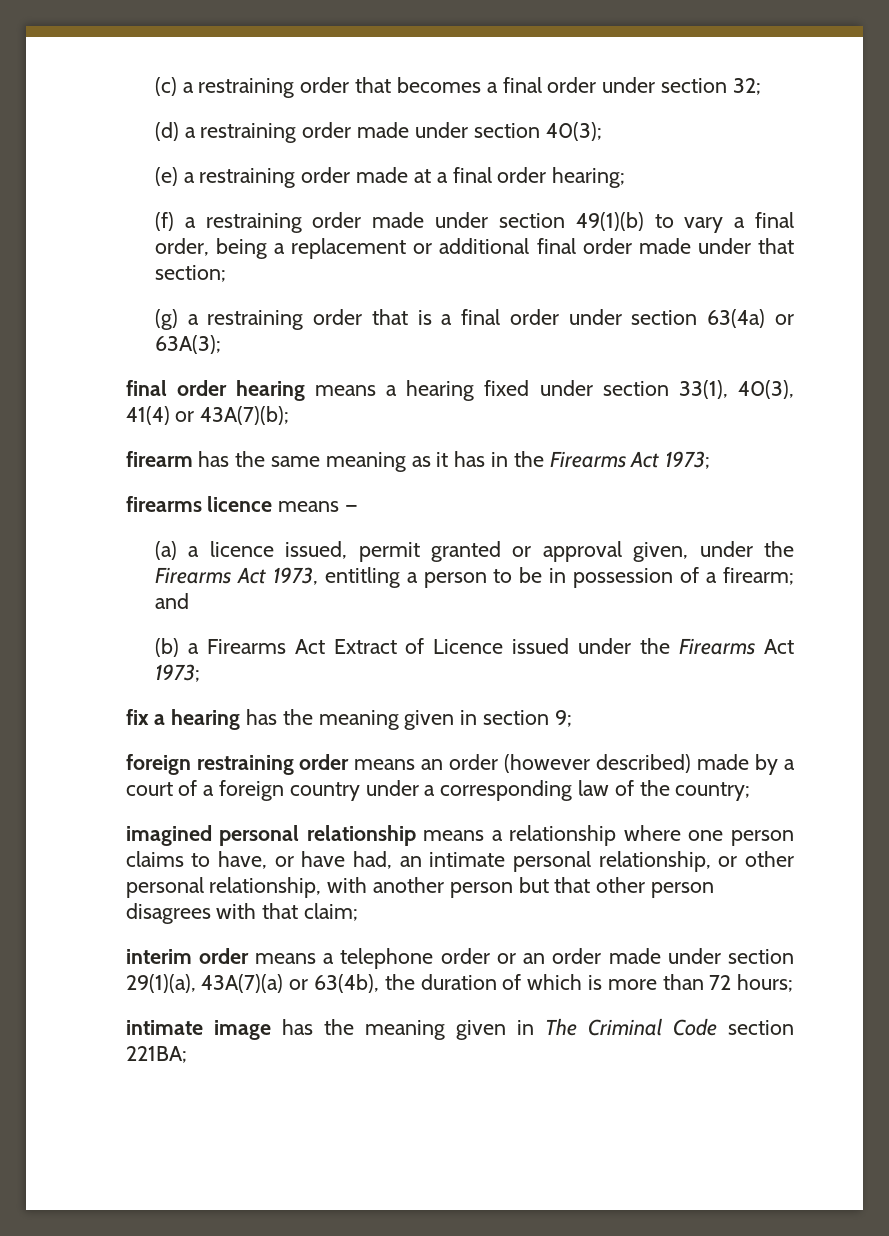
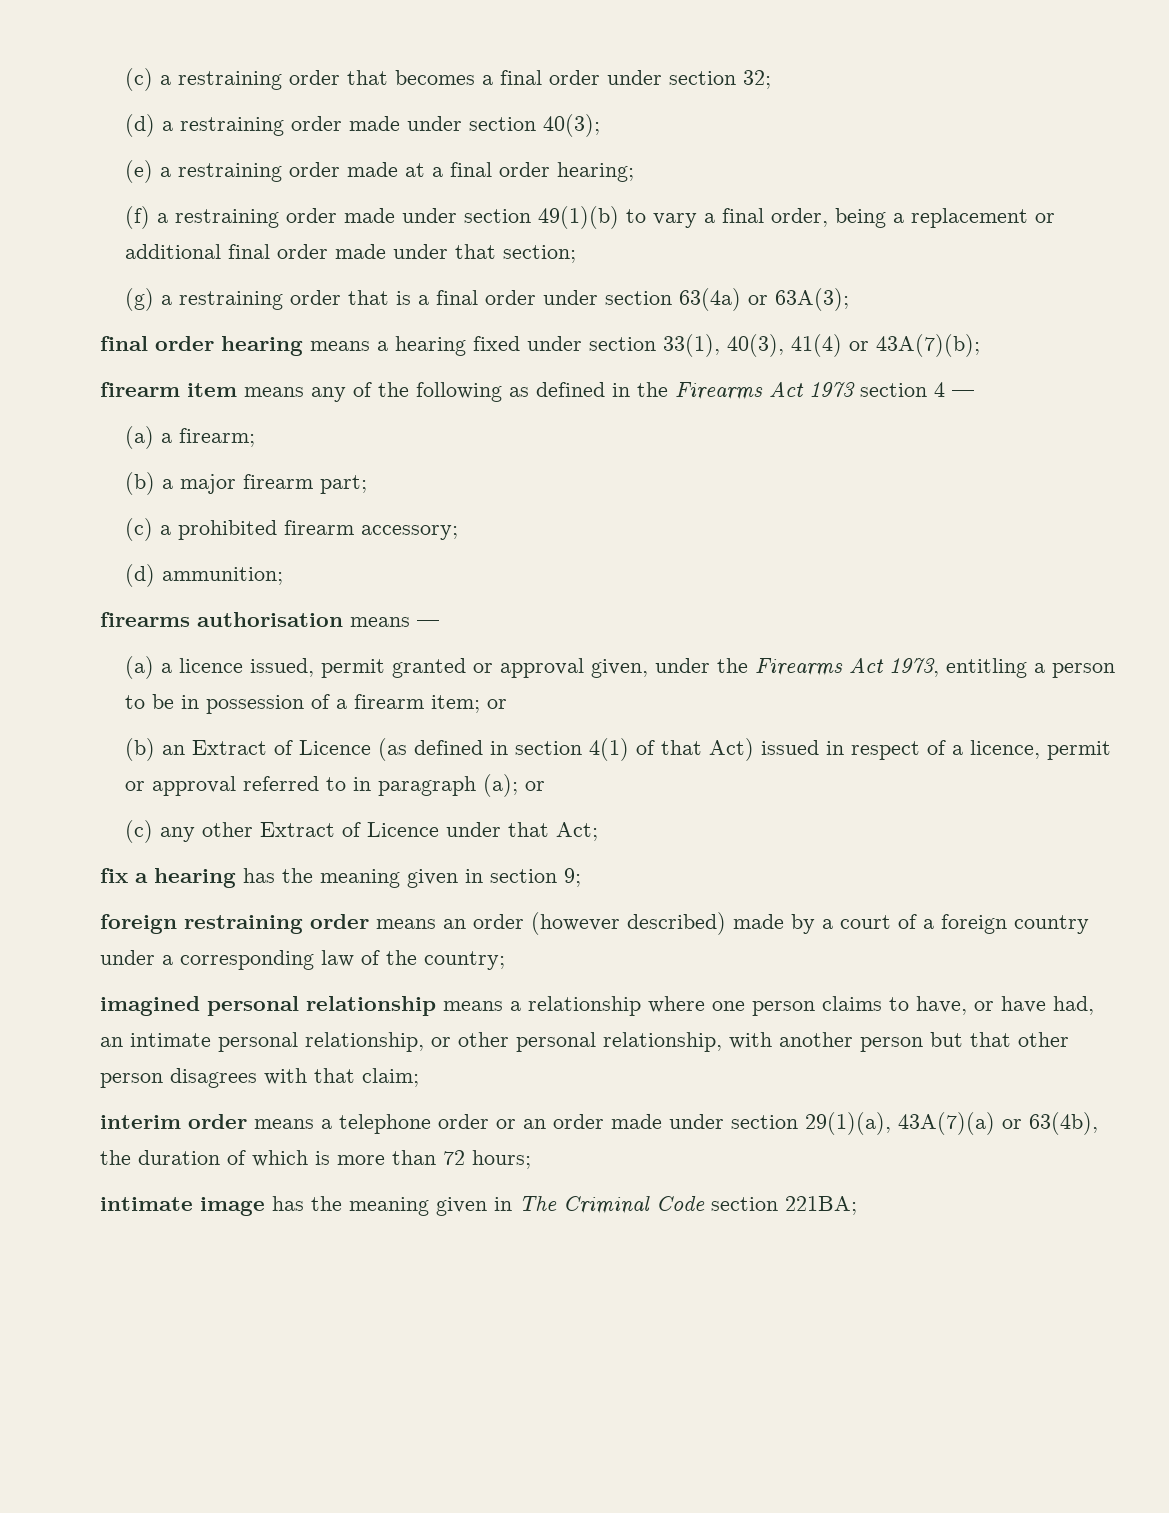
[198,451,711,472] has the same meaning as it has in the Firearms Act 1973; -> [186,381,974,402] [125,426,256,449] [125,472,368,495] [125,518,459,541] [125,564,284,587] item means any of the following as defined in the Firearms Act 1973 section 4 — // (a) a firearm; // (b) a major firearm part; // (c) a prohibited firearm accessory; // (d) ammunition;
[207,496,273,512] licence -> [196,612,343,627] authorisation
[722,567,794,585] [154,593,189,609] [154,638,795,657] [154,664,200,682] firearm; and // (b) a Firearms Act Extract of Licence issued under the Firearms Act 1973; -> [354,694,508,713] [125,738,1112,761] [125,774,546,797] [125,820,599,843] firearm item; or // (b) an Extract of Licence (as defined in section 4(1) of that Act) issued in respect of a licence, permit or approval referred to in paragraph (a); or // (c) any other Extract of Licence under that Act;

